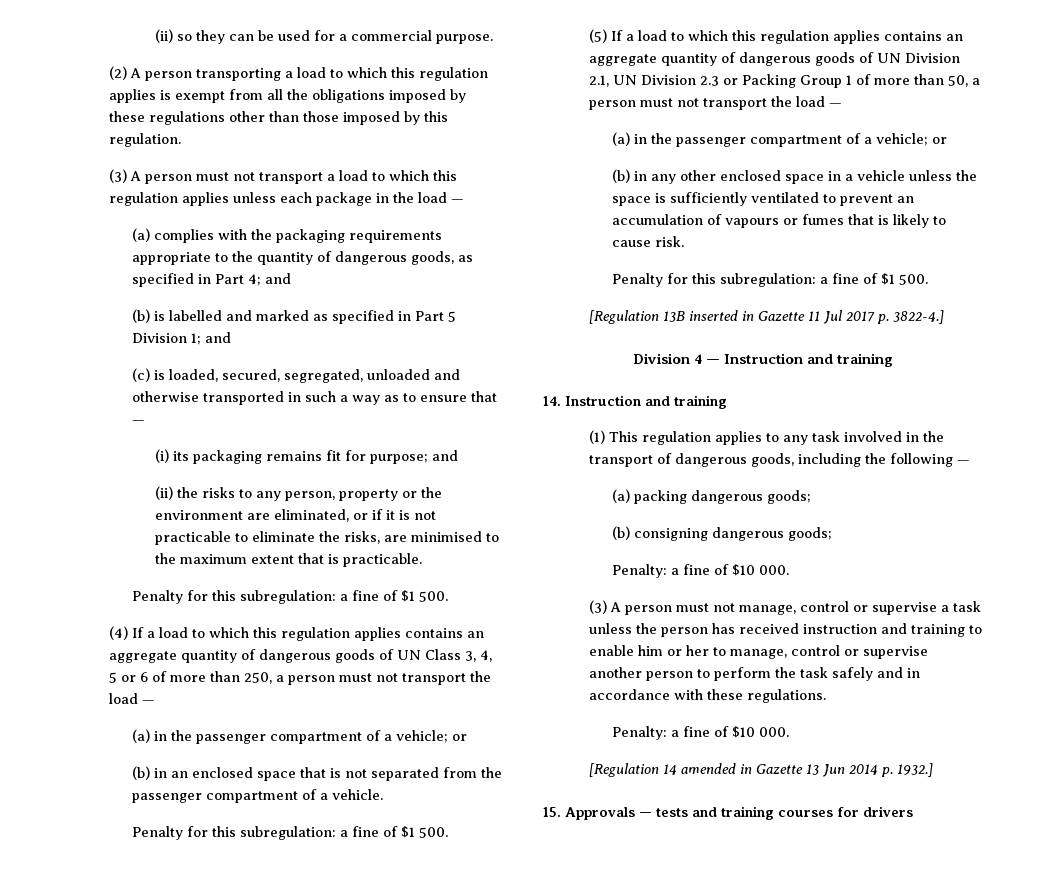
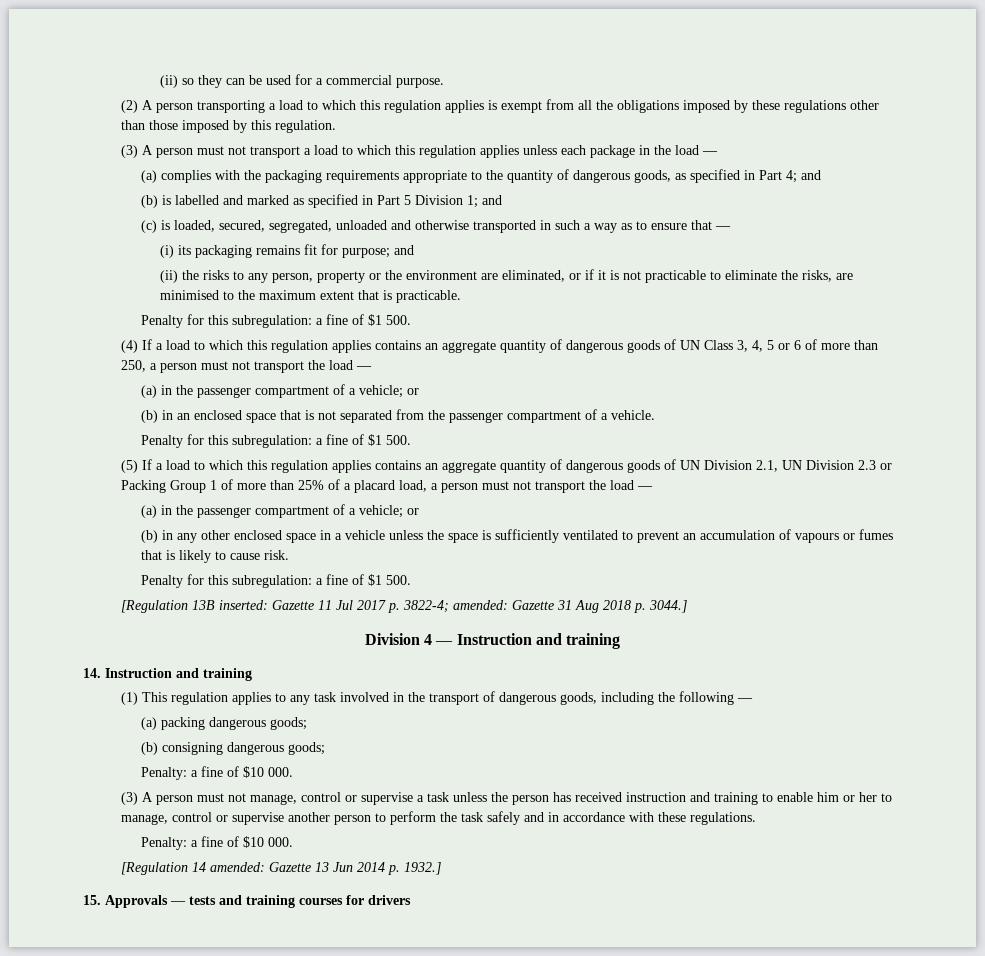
[948,75,969,87] 50, -> [298,479,428,493] 25% of a placard load,
[689,310,755,321] inserted in -> [219,600,269,610] inserted:
[893,310,945,324] 3822-4.] -> [403,600,688,613] 3822-4; amended: Gazette 31 Aug 2018 p. 3044.]
[681,763,753,774] amended in -> [210,862,266,872] amended:

